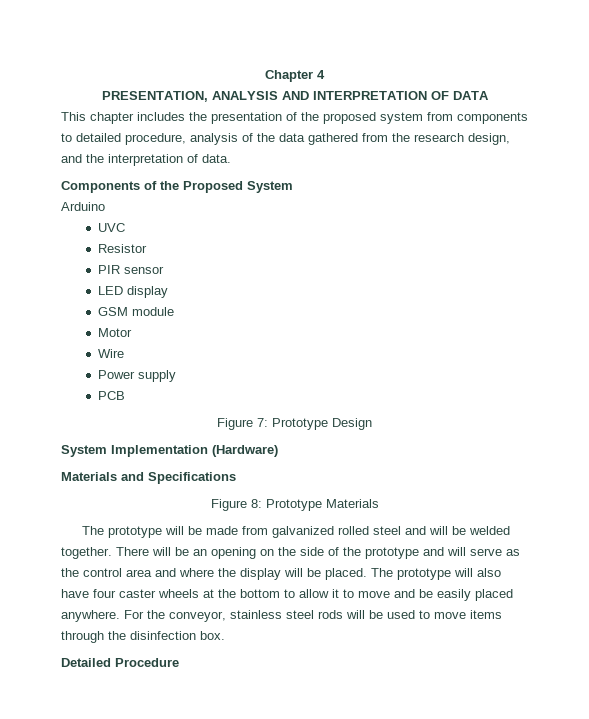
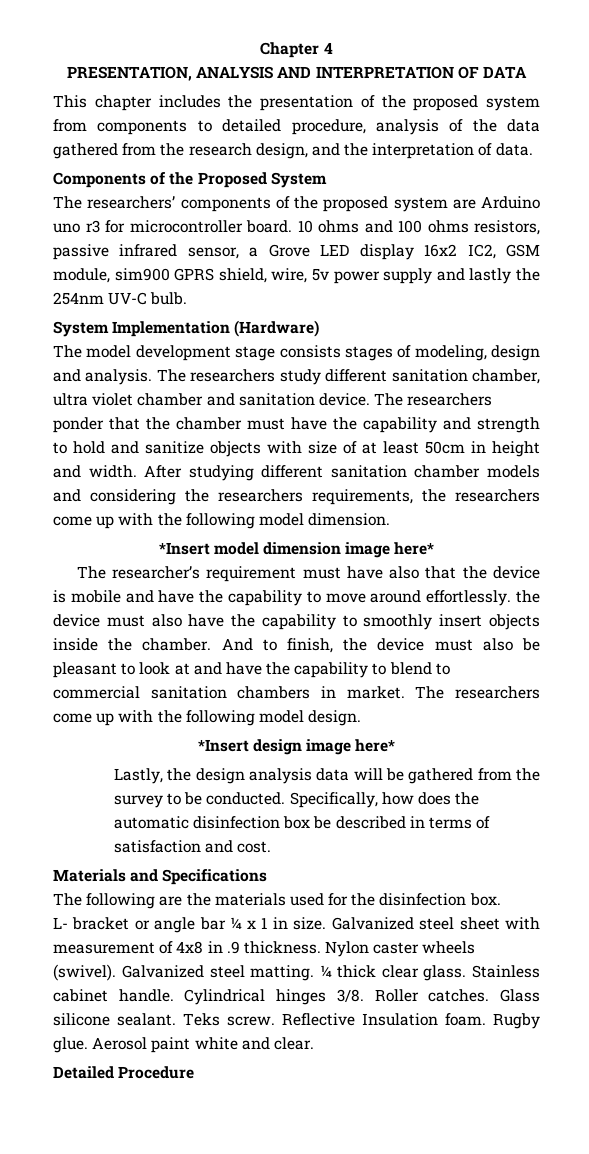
[61,202,105,211] [97,223,125,232] [97,244,147,253] [97,265,164,274] [97,286,168,298] [97,307,174,316] [97,328,132,337] [97,349,124,358] [97,370,176,382] [97,391,125,400] [217,418,372,430] [61,445,278,457] [61,472,236,484] [210,499,379,511] [81,526,510,538] [61,547,520,559] [61,568,501,580] [61,589,513,601] [61,610,502,622] [61,631,225,643] Arduino // UVC // Resistor // PIR sensor // LED display // GSM module // Motor // Wire // Power supply // PCB // Figure 7: Prototype Design // System Implementation (Hardware) // Materials and Specifications // Figure 8: Prototype Materials // The prototype will be made from galvanized rolled steel and will be welded together. There will be an opening on the side of the prototype and will serve as the control area and where the display will be placed. The prototype will also have four caster wheels at the bottom to allow it to move and be easily placed anywhere. For the conveyor, stainless steel rods will be used to move items through the disinfection box. -> [53,196,540,212] [53,220,540,235] [53,244,540,260] [53,268,541,284] [53,292,188,305] [53,320,320,337] [53,345,540,361] [53,369,540,385] [53,393,493,406] [53,417,540,433] [53,441,540,457] [53,465,540,481] [53,489,540,505] [53,513,391,529] [158,542,435,558] [76,566,540,582] [53,590,540,606] [53,614,540,630] [53,638,540,653] [53,662,450,678] [53,686,540,699] [53,710,362,726] [197,739,396,755] [113,768,540,784] [113,792,480,808] [113,816,491,829] [113,840,272,853] [53,869,268,885] [53,893,501,909] [53,917,540,933] [53,941,476,957] [53,964,540,981] [53,989,540,1005] [53,1013,540,1029] [53,1037,314,1053] The researchers’ components of the proposed system are Arduino uno r3 for microcontroller board. 10 ohms and 100 ohms resistors, passive infrared sensor, a Grove LED display 16x2 IC2, GSM module, sim900 GPRS shield, wire, 5v power supply and lastly the 254nm UV-C bulb. // System Implementation (Hardware) // The model development stage consists stages of modeling, design and analysis. The researchers study different sanitation chamber, ultra violet chamber and sanitation device. The researchers ponder that the chamber must have the capability and strength to hold and sanitize objects with size of at least 50cm in height and width. After studying different sanitation chamber models and considering the researchers requirements, the researchers come up with the following model dimension. // *Insert model dimension image here* // The researcher’s requirement must have also that the device is mobile and have the capability to move around effortlessly. the device must also have the capability to smoothly insert objects inside the chamber. And to finish, the device must also be pleasant to look at and have the capability to blend to commercial sanitation chambers in market. The researchers come up with the following model design. // *Insert design image here* // Lastly, the design analysis data will be gathered from the survey to be conducted. Specifically, how does the automatic disinfection box be described in terms of satisfaction and cost. // Materials and Specifications // The following are the materials used for the disinfection box. // L- bracket or angle bar ¼ x 1 in size. Galvanized steel sheet with measurement of 4x8 in .9 thickness. Nylon caster wheels (swivel). Galvanized steel matting. ¼ thick clear glass. Stainless cabinet handle. Cylindrical hinges 3/8. Roller catches. Glass silicone sealant. Teks screw. Reflective Insulation foam. Rugby glue. Aerosol paint white and clear.

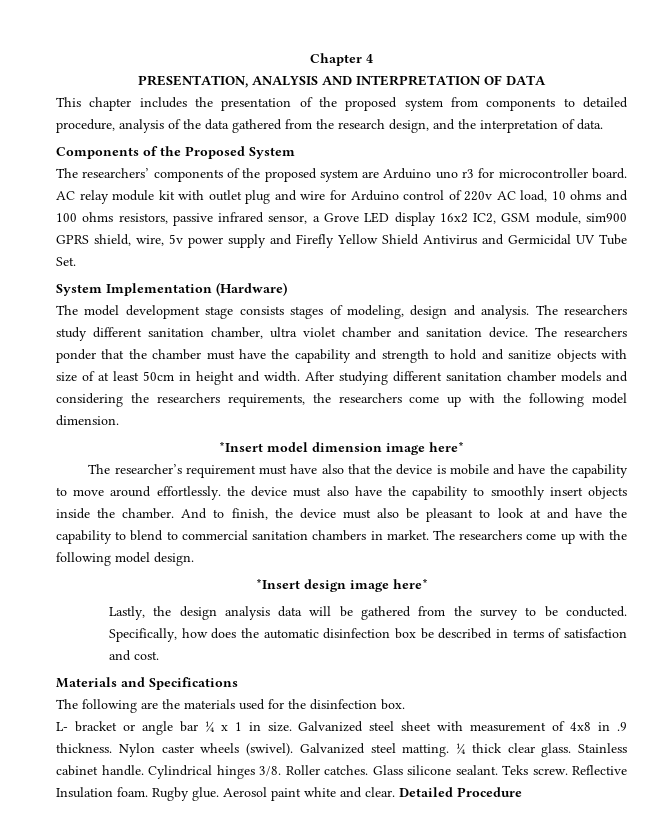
(292, 226) none -> [56,190,548,204] AC relay module kit with outlet plug and wire for Arduino control of 220v AC load,
[469,268,541,284] [53,292,188,305] lastly the 254nm UV-C bulb. -> [296,234,627,248] [56,257,76,266] Firefly Yellow Shield Antivirus and Germicidal UV Tube Set.
(314, 1043) // -> (395, 792) none

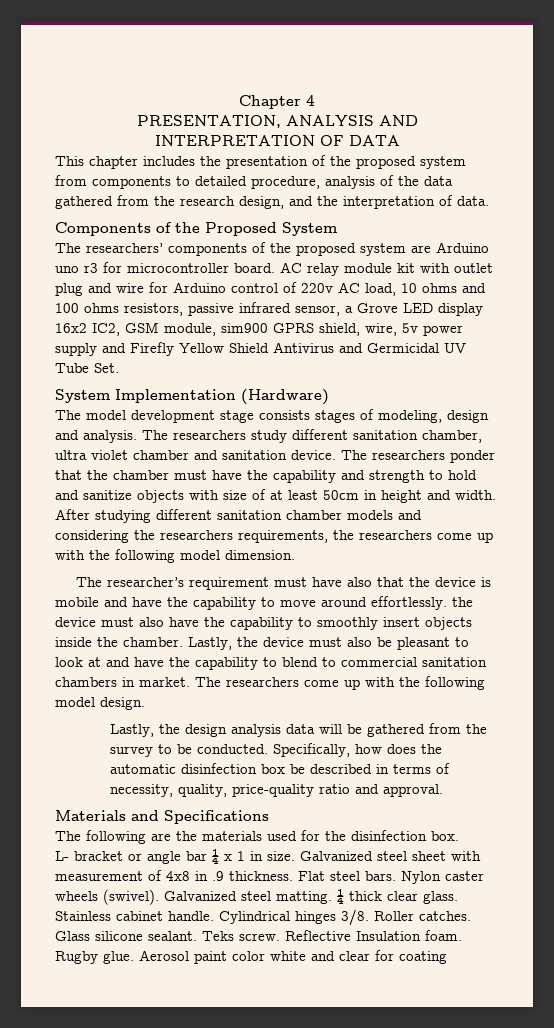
[219,441,464,455] // *Insert model dimension image here* -> (295, 555) none
[181,508,268,520] And to finish, -> [188,637,232,650] Lastly,
[255,578,428,592] // *Insert design image here* -> (145, 703) none
[563,628,627,638] [108,650,159,661] satisfaction and cost. -> [110,784,444,797] necessity, quality, price-quality ratio and approval.
(112, 748) none -> [298,871,396,881] Flat steel bars.
(301, 794) none -> [232,951,265,961] color
[365,787,522,797] clear. Detailed Procedure -> [339,950,447,964] clear for coating

